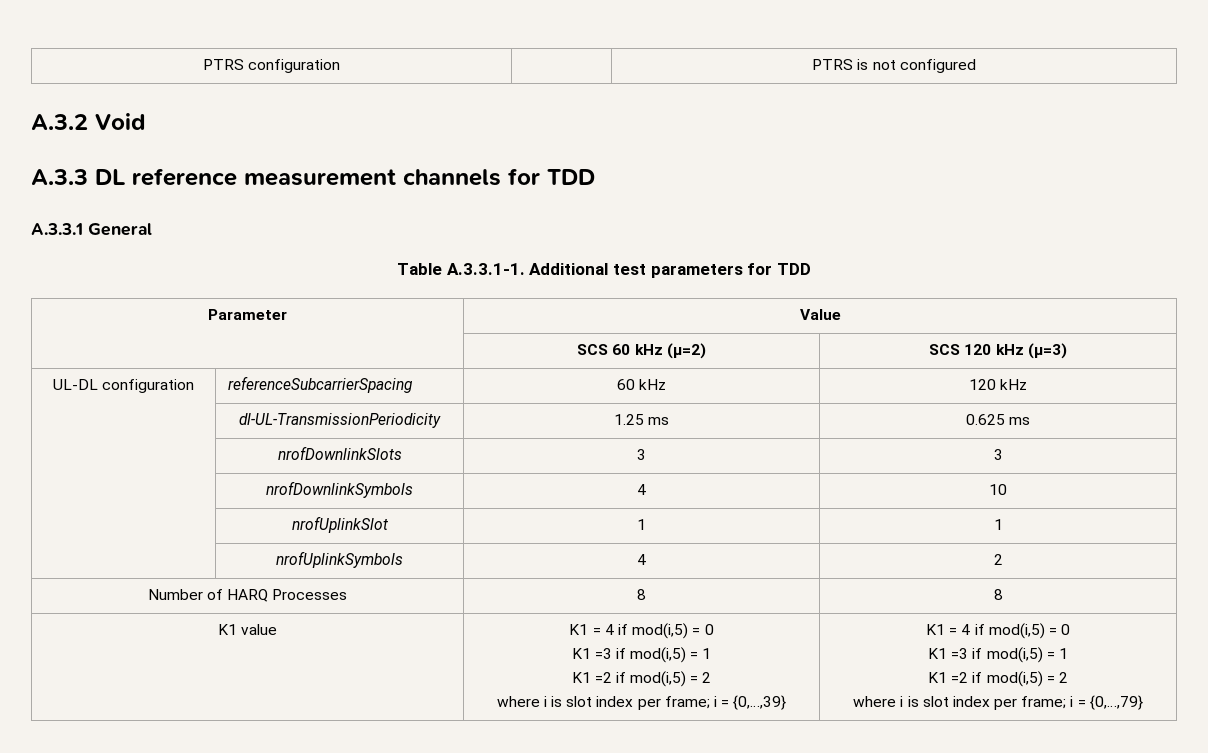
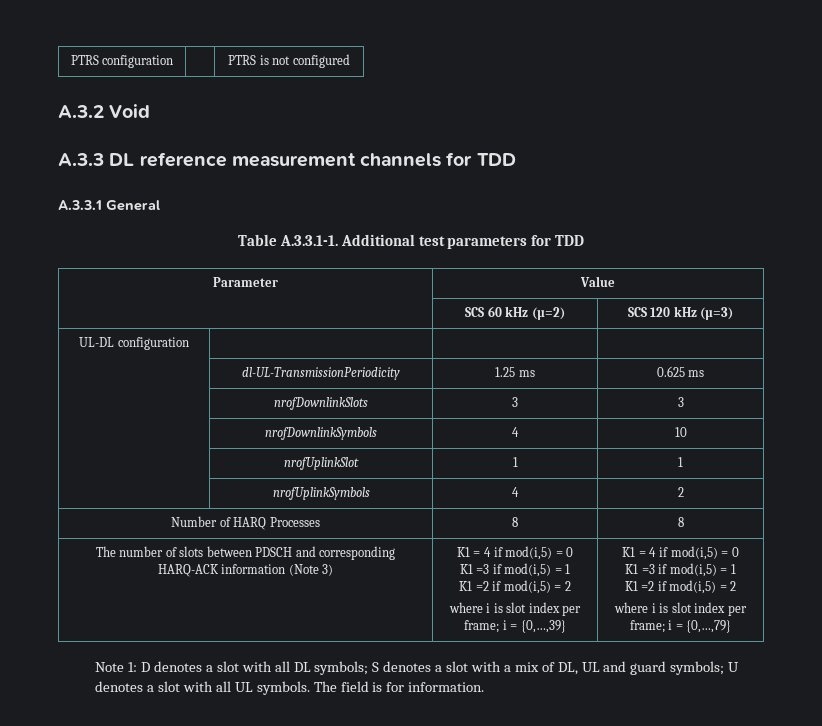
[227,376,413,393] [616,379,667,390] [968,379,1028,390] referenceSubcarrierSpacing | 60 kHz | 120 kHz -> (189, 343) | |
[217,624,278,635] K1 value -> [95,546,396,560] [157,564,334,577] The number of slots between PDSCH and corresponding HARQ-ACK information (Note 3)
(1143, 702) none -> [95,661,740,675] [95,681,485,695] // Note 1: D denotes a slot with all DL symbols; S denotes a slot with a mix of DL, UL and guard symbols; U denotes a slot with all UL symbols. The field is for information.

